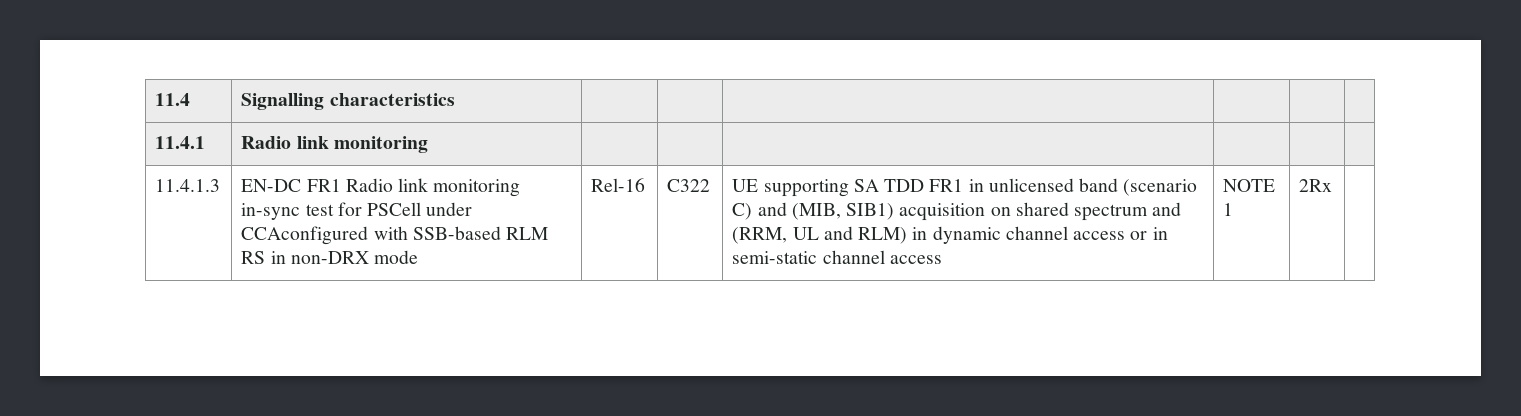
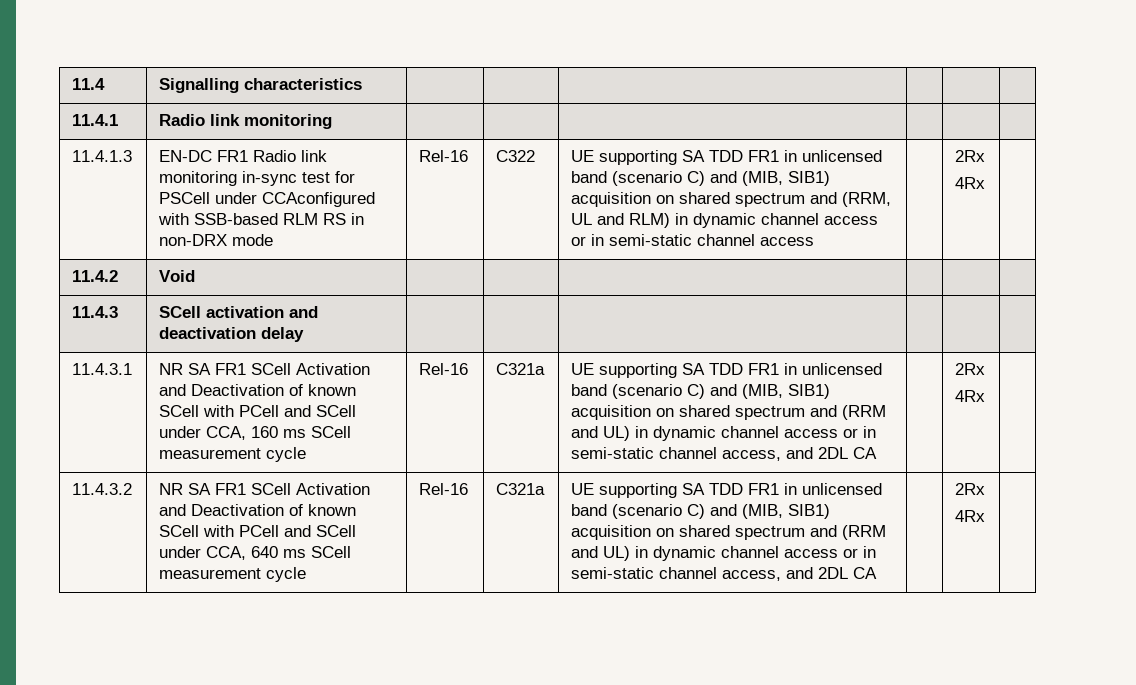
[1223,179,1276,192] [1223,203,1234,216] [1299,179,1333,192] NOTE 1 | 2Rx -> [955,150,986,162] [955,177,986,189] [72,270,119,282] [159,270,196,282] [72,306,119,318] [159,306,319,318] [159,327,305,342] [72,363,133,375] [159,363,371,375] [159,384,357,396] [159,405,357,417] [159,426,352,440] [159,447,307,462] [419,363,469,375] [496,363,546,375] [571,363,883,378] [571,384,831,399] [571,405,887,420] [571,426,877,441] [571,447,878,461] [955,363,986,375] [955,390,986,402] [72,483,133,495] [159,483,371,495] [159,504,357,516] [159,525,357,537] [159,546,352,560] [159,567,307,582] [419,483,469,495] [496,483,546,495] [571,483,883,498] [571,504,831,519] [571,525,887,540] [571,546,877,561] [571,567,878,581] [955,483,986,495] [955,510,986,522] | 2Rx // 4Rx | // 11.4.2 | Void | | | | | | // 11.4.3 | SCell activation and deactivation delay | | | | | | // 11.4.3.1 | NR SA FR1 SCell Activation and Deactivation of known SCell with PCell and SCell under CCA, 160 ms SCell measurement cycle | Rel-16 | C321a | UE supporting SA TDD FR1 in unlicensed band (scenario C) and (MIB, SIB1) acquisition on shared spectrum and (RRM and UL) in dynamic channel access or in semi-static channel access, and 2DL CA | | 2Rx // 4Rx | // 11.4.3.2 | NR SA FR1 SCell Activation and Deactivation of known SCell with PCell and SCell under CCA, 640 ms SCell measurement cycle | Rel-16 | C321a | UE supporting SA TDD FR1 in unlicensed band (scenario C) and (MIB, SIB1) acquisition on shared spectrum and (RRM and UL) in dynamic channel access or in semi-static channel access, and 2DL CA | | 2Rx // 4Rx

